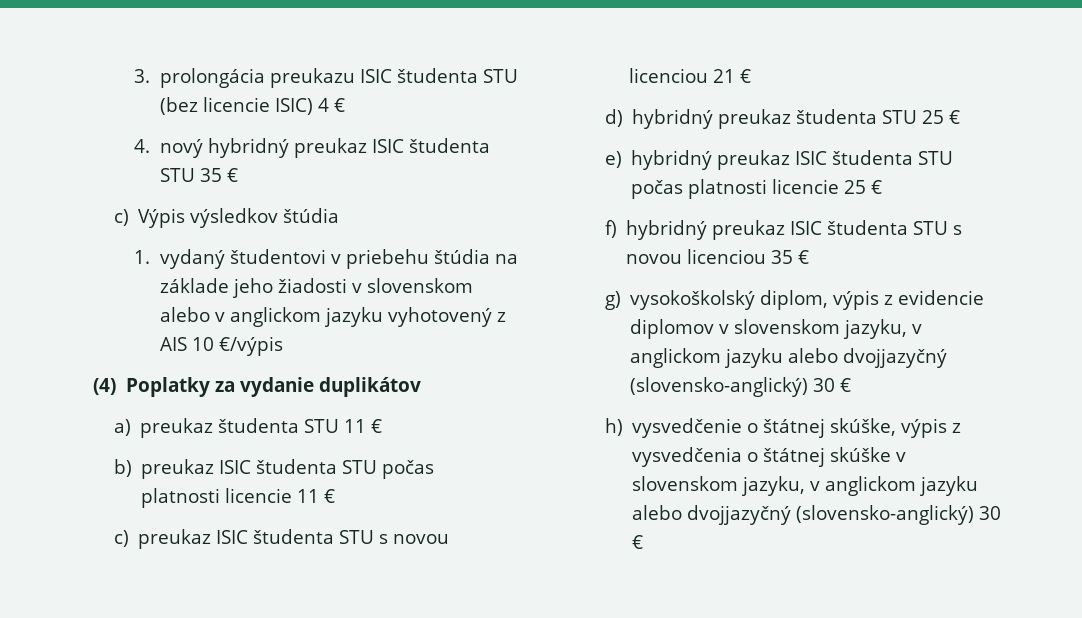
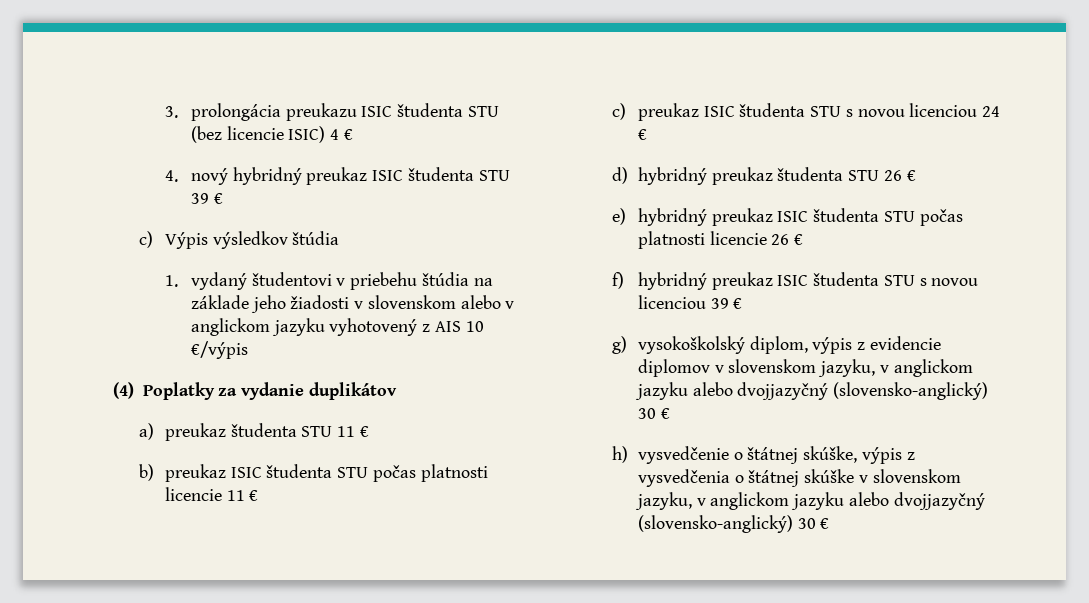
[199,168,222,182] 35 -> [190,193,209,204] 39
[713,69,736,83] 21 -> [982,106,1001,117] 24
[922,110,945,124] 25 -> [883,170,902,181] 26
[844,180,867,194] 25 -> [771,234,790,245] 26
[771,250,794,264] 35 -> [710,298,729,309] 39

